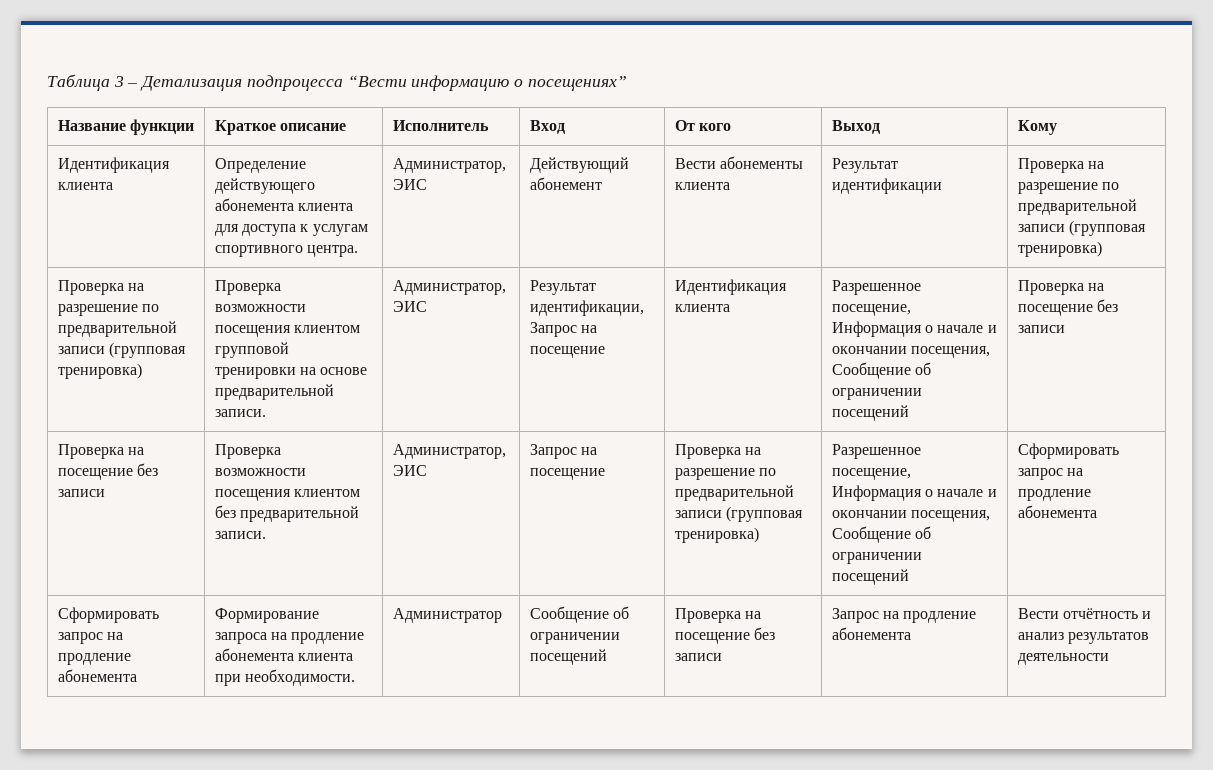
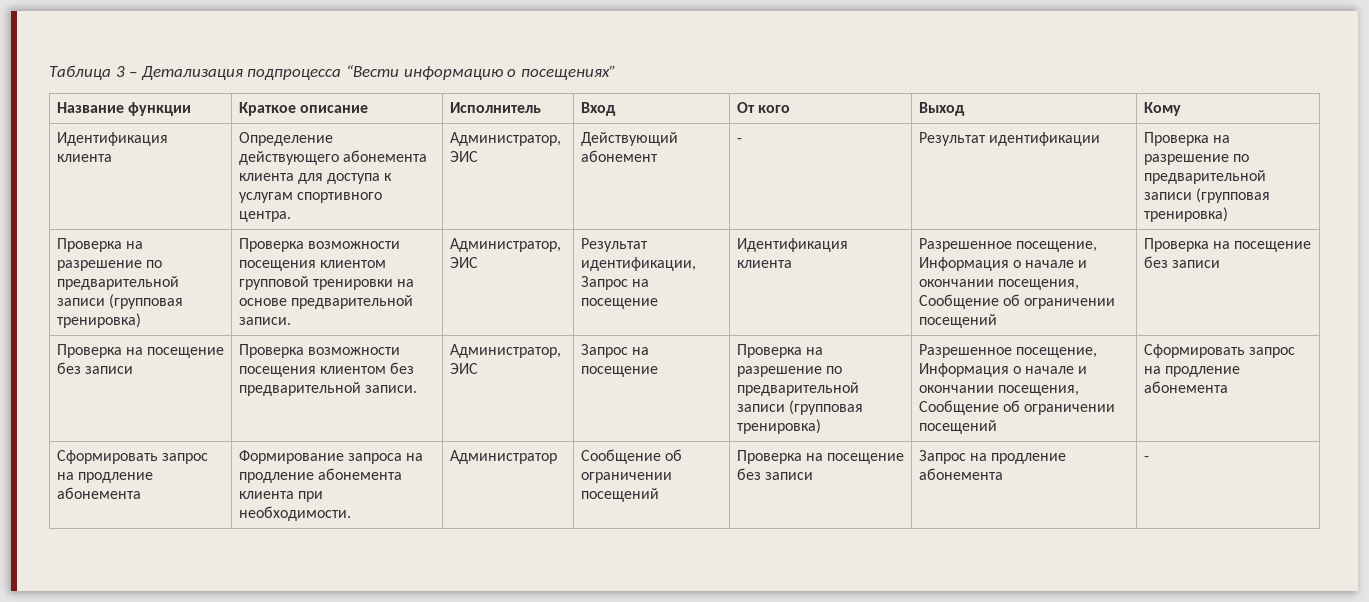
[674,156,804,169] [674,182,730,190] Вести абонементы клиента -> [736,138,742,143] -
[1017,608,1152,619] [1017,632,1150,644] [1017,653,1109,665] Вести отчётность и анализ результатов деятельности -> [1143,456,1149,461] -

